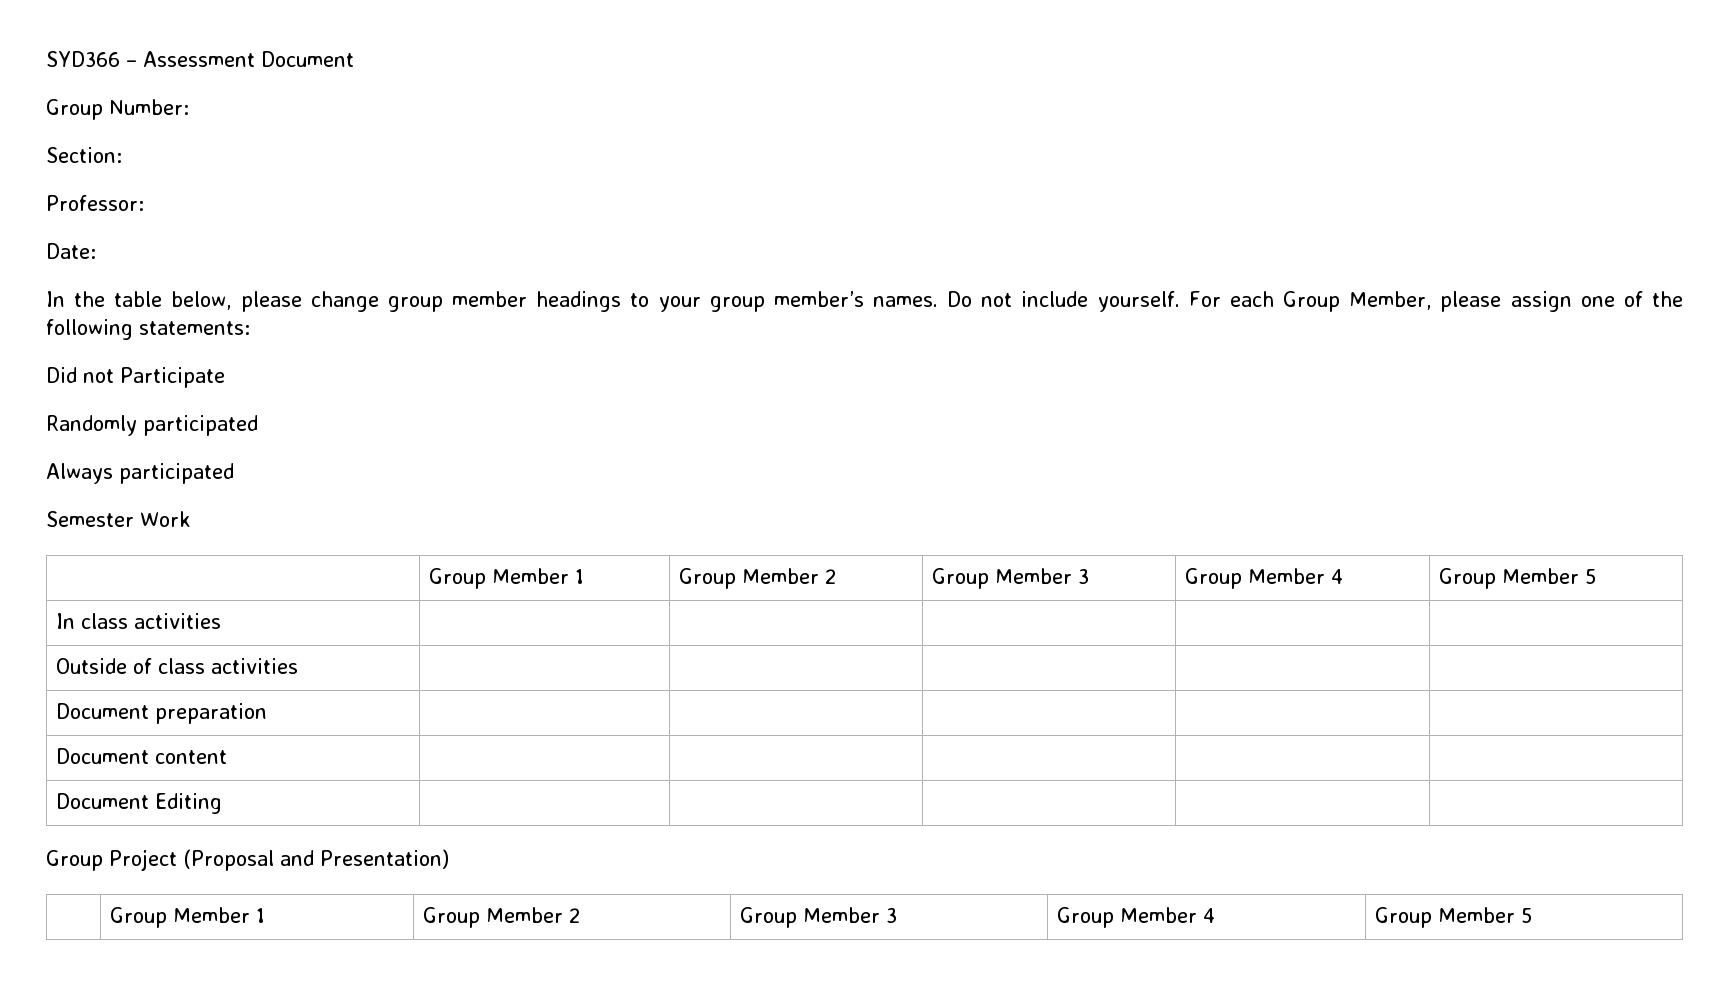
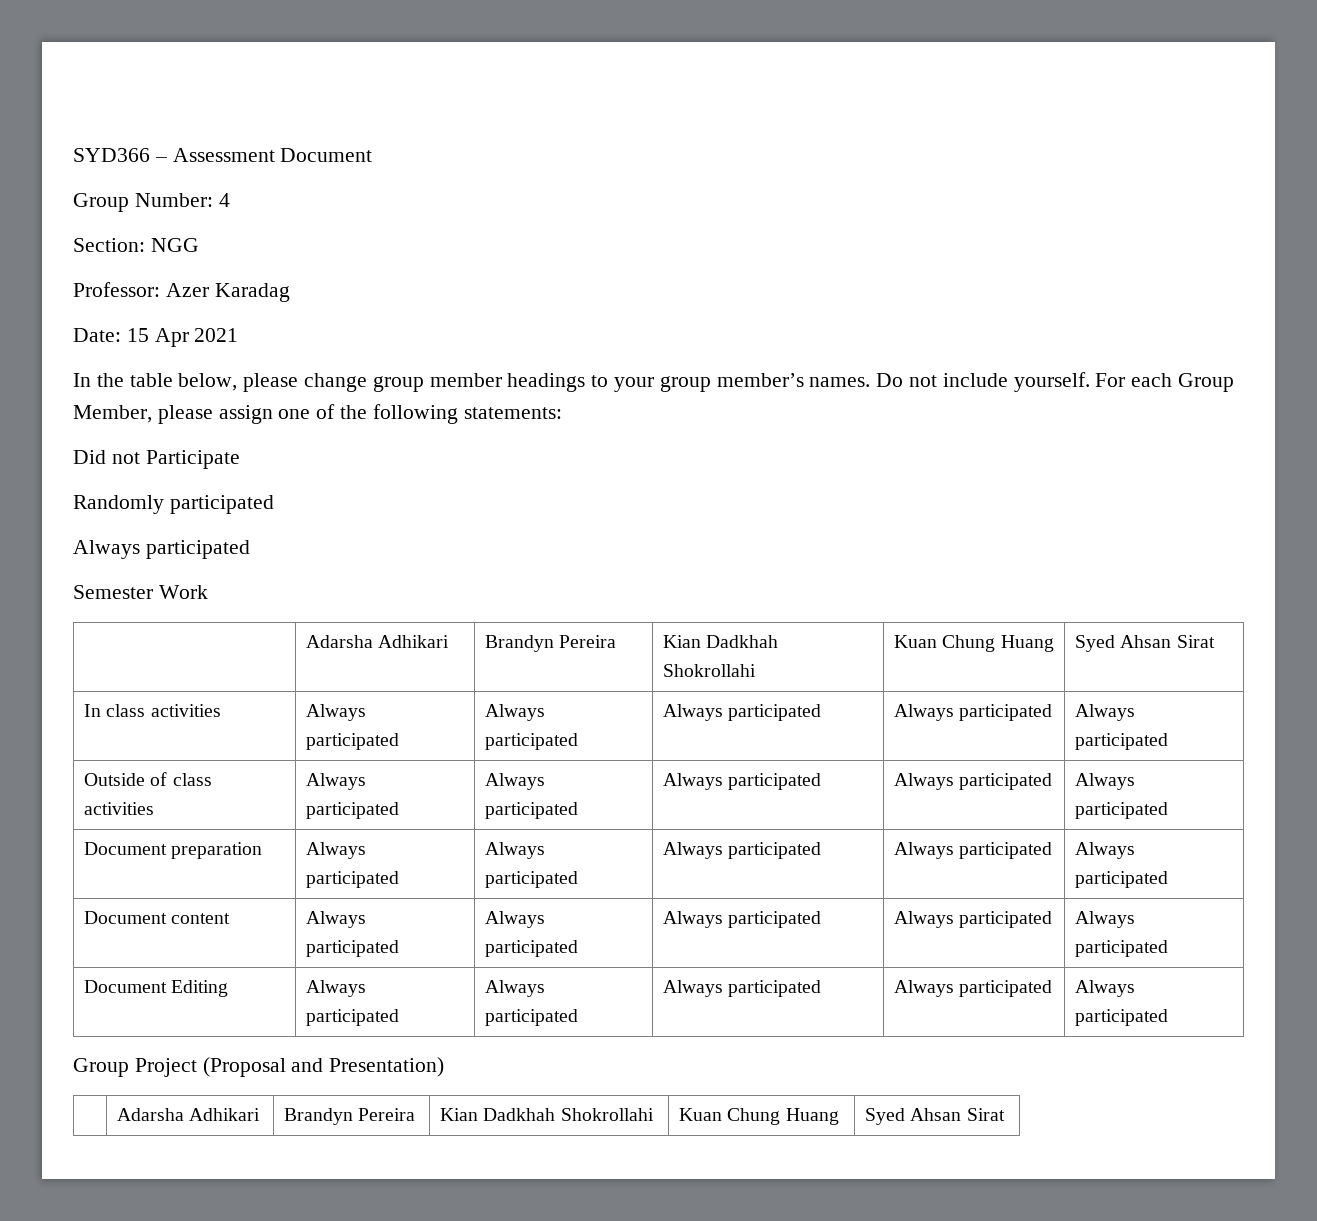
(189, 107) none -> [218,193,230,207] 4
(122, 155) none -> [150,238,199,252] NGG
(144, 203) none -> [165,283,290,302] Azer Karadag
(96, 251) none -> [126,328,239,347] 15 Apr 2021
[429,568,585,589] [679,568,837,589] [932,568,1090,589] [1185,568,1344,589] [1439,568,1597,589] [56,613,222,629] [56,658,299,674] [56,703,268,724] [56,748,228,764] [56,793,223,814] Group Member 1 | Group Member 2 | Group Member 3 | Group Member 4 | Group Member 5 // In class activities | | | | | // Outside of class activities | | | | | // Document preparation | | | | | // Document content | | | | | // Document Editing | | | | | -> [306,635,450,648] [485,635,617,652] [663,635,779,648] [663,664,757,677] [894,635,1054,652] [1075,635,1215,652] [84,704,221,717] [306,704,367,721] [306,733,400,750] [485,704,546,721] [485,733,579,750] [663,704,822,721] [894,704,1053,721] [1075,704,1136,721] [1075,733,1169,750] [84,772,212,786] [84,802,155,815] [306,773,367,790] [306,802,400,819] [485,773,546,790] [485,802,579,819] [663,773,822,790] [894,773,1053,790] [1075,773,1136,790] [1075,802,1169,819] [84,842,263,859] [306,842,367,859] [306,871,400,888] [485,842,546,859] [485,871,579,888] [663,842,822,859] [894,842,1053,859] [1075,842,1136,859] [1075,871,1169,888] [84,911,231,924] [306,911,367,928] [306,940,400,957] [485,911,546,928] [485,940,579,957] [663,911,822,928] [894,911,1053,928] [1075,911,1136,928] [1075,940,1169,957] [84,980,229,997] [306,980,367,997] [306,1009,400,1026] [485,980,546,997] [485,1009,579,1026] [663,980,822,997] [894,980,1053,997] [1075,980,1136,997] [1075,1009,1169,1026] Adarsha Adhikari | Brandyn Pereira | Kian Dadkhah Shokrollahi | Kuan Chung Huang | Syed Ahsan Sirat // In class activities | Always participated | Always participated | Always participated | Always participated | Always participated // Outside of class activities | Always participated | Always participated | Always participated | Always participated | Always participated // Document preparation | Always participated | Always participated | Always participated | Always participated | Always participated // Document content | Always participated | Always participated | Always participated | Always participated | Always participated // Document Editing | Always participated | Always participated | Always participated | Always participated | Always participated
[110,907,266,928] [423,907,581,928] [740,907,898,928] [1057,907,1216,928] [1375,907,1533,928] Group Member 1 | Group Member 2 | Group Member 3 | Group Member 4 | Group Member 5 -> [117,1108,261,1121] [284,1108,416,1125] [440,1108,654,1121] [679,1108,839,1125] [865,1108,1005,1125] Adarsha Adhikari | Brandyn Pereira | Kian Dadkhah Shokrollahi | Kuan Chung Huang | Syed Ahsan Sirat

